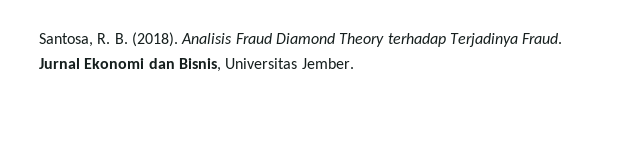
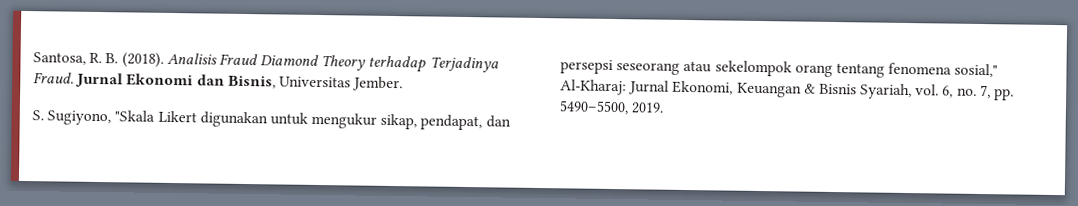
(354, 63) none -> [32,110,511,131] [560,59,999,78] [560,79,1015,101] [559,100,665,115] // S. Sugiyono, "Skala Likert digunakan untuk mengukur sikap, pendapat, dan persepsi seseorang atau sekelompok orang tentang fenomena sosial," Al-Kharaj: Jurnal Ekonomi, Keuangan & Bisnis Syariah, vol. 6, no. 7, pp. 5490–5500, 2019.

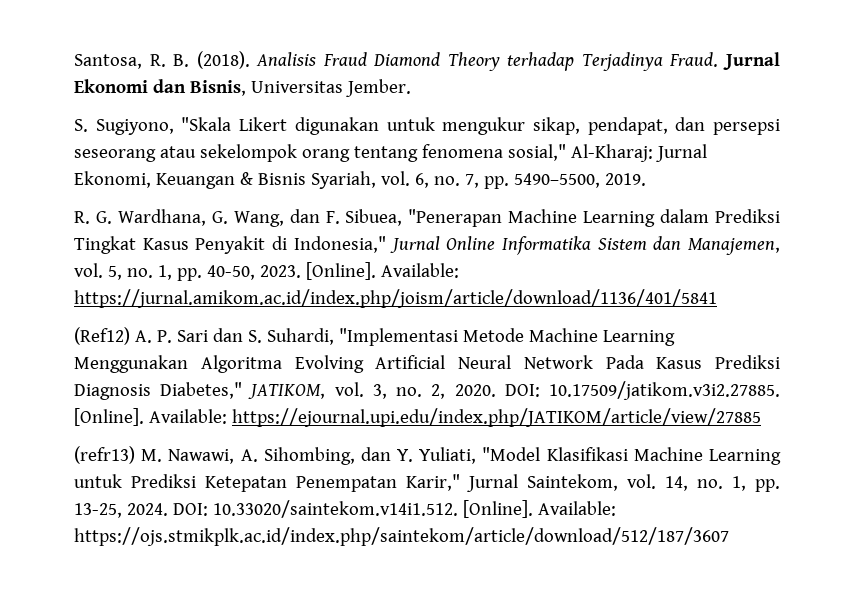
(665, 108) none -> [74,209,780,227] [74,236,780,255] [74,262,459,281] [74,289,717,308] [74,327,675,346] [74,355,780,373] [74,381,780,400] [74,408,761,427] [74,446,781,465] [74,474,780,492] [74,500,616,518] [74,527,729,546] // R. G. Wardhana, G. Wang, dan F. Sibuea, "Penerapan Machine Learning dalam Prediksi Tingkat Kasus Penyakit di Indonesia," Jurnal Online Informatika Sistem dan Manajemen, vol. 5, no. 1, pp. 40-50, 2023. [Online]. Available: https://jurnal.amikom.ac.id/index.php/joism/article/download/1136/401/5841 // (Ref12) A. P. Sari dan S. Suhardi, "Implementasi Metode Machine Learning Menggunakan Algoritma Evolving Artificial Neural Network Pada Kasus Prediksi Diagnosis Diabetes," JATIKOM, vol. 3, no. 2, 2020. DOI: 10.17509/jatikom.v3i2.27885. [Online]. Available: https://ejournal.upi.edu/index.php/JATIKOM/article/view/27885 // (refr13) M. Nawawi, A. Sihombing, dan Y. Yuliati, "Model Klasifikasi Machine Learning untuk Prediksi Ketepatan Penempatan Karir," Jurnal Saintekom, vol. 14, no. 1, pp. 13-25, 2024. DOI: 10.33020/saintekom.v14i1.512. [Online]. Available: https://ojs.stmikplk.ac.id/index.php/saintekom/article/download/512/187/3607

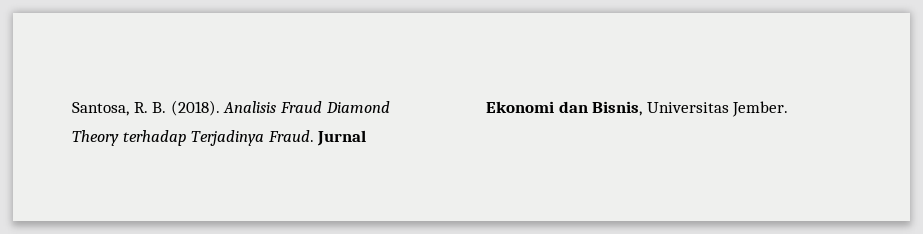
[74,117,780,135] [74,144,707,162] [74,171,646,189] [74,209,780,227] [74,236,780,255] [74,262,459,281] [74,289,717,308] [74,327,675,346] [74,355,780,373] [74,381,780,400] [74,408,761,427] [74,446,781,465] [74,474,780,492] [74,500,616,518] [74,527,729,546] // S. Sugiyono, "Skala Likert digunakan untuk mengukur sikap, pendapat, dan persepsi seseorang atau sekelompok orang tentang fenomena sosial," Al-Kharaj: Jurnal Ekonomi, Keuangan & Bisnis Syariah, vol. 6, no. 7, pp. 5490–5500, 2019. // R. G. Wardhana, G. Wang, dan F. Sibuea, "Penerapan Machine Learning dalam Prediksi Tingkat Kasus Penyakit di Indonesia," Jurnal Online Informatika Sistem dan Manajemen, vol. 5, no. 1, pp. 40-50, 2023. [Online]. Available: https://jurnal.amikom.ac.id/index.php/joism/article/download/1136/401/5841 // (Ref12) A. P. Sari dan S. Suhardi, "Implementasi Metode Machine Learning Menggunakan Algoritma Evolving Artificial Neural Network Pada Kasus Prediksi Diagnosis Diabetes," JATIKOM, vol. 3, no. 2, 2020. DOI: 10.17509/jatikom.v3i2.27885. [Online]. Available: https://ejournal.upi.edu/index.php/JATIKOM/article/view/27885 // (refr13) M. Nawawi, A. Sihombing, dan Y. Yuliati, "Model Klasifikasi Machine Learning untuk Prediksi Ketepatan Penempatan Karir," Jurnal Saintekom, vol. 14, no. 1, pp. 13-25, 2024. DOI: 10.33020/saintekom.v14i1.512. [Online]. Available: https://ojs.stmikplk.ac.id/index.php/saintekom/article/download/512/187/3607 -> (789, 109) none

